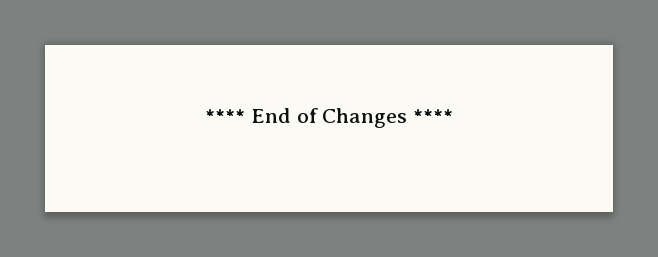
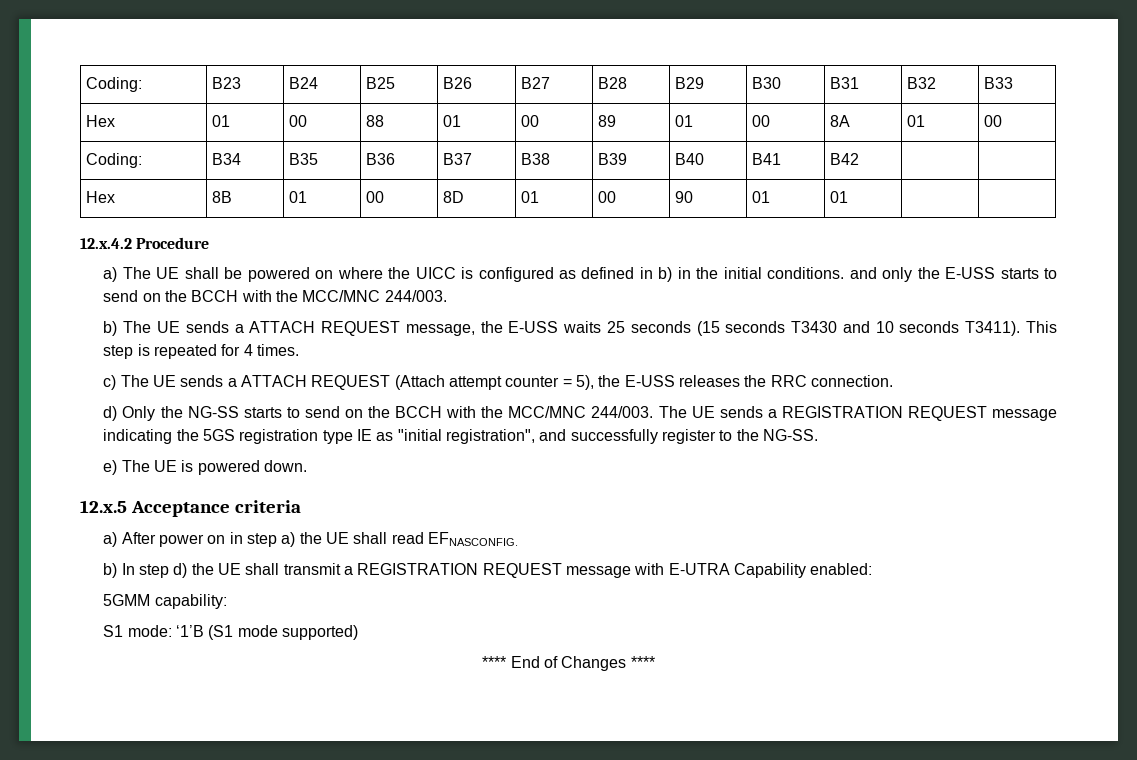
(204, 116) none -> [86,77,143,92] [212,77,242,89] [289,77,319,89] [366,77,396,89] [443,77,473,89] [521,77,551,89] [598,77,628,89] [675,77,705,89] [752,77,782,89] [830,77,860,89] [907,77,937,89] [984,77,1014,89] [86,115,116,127] [212,115,231,127] [289,115,308,127] [366,115,385,127] [443,115,462,127] [521,115,540,127] [598,115,617,127] [675,115,694,127] [752,115,771,127] [830,115,851,127] [907,115,926,127] [984,115,1003,127] [86,153,143,168] [212,153,242,165] [289,153,319,165] [366,153,396,165] [443,153,473,165] [521,153,551,165] [598,153,628,165] [675,153,705,165] [752,153,782,165] [830,153,860,165] [86,191,116,203] [212,191,233,203] [289,191,308,203] [366,191,385,203] [443,191,465,203] [521,191,540,203] [598,191,617,203] [675,191,694,203] [752,191,771,203] [830,191,849,203] [80,237,210,249] [103,267,1057,282] [103,290,447,302] [103,321,1058,336] [103,344,299,359] [103,375,893,390] [103,406,1057,421] [103,429,818,444] [103,460,307,475] [80,500,302,517] [103,532,518,547] [103,563,873,578] [103,594,227,609] [103,625,358,640] Coding: | B23 | B24 | B25 | B26 | B27 | B28 | B29 | B30 | B31 | B32 | B33 // Hex | 01 | 00 | 88 | 01 | 00 | 89 | 01 | 00 | 8A | 01 | 00 // Coding: | B34 | B35 | B36 | B37 | B38 | B39 | B40 | B41 | B42 | | // Hex | 8B | 01 | 00 | 8D | 01 | 00 | 90 | 01 | 01 | | // 12.x.4.2 Procedure // a) The UE shall be powered on where the UICC is configured as defined in b) in the initial conditions. and only the E-USS starts to send on the BCCH with the MCC/MNC 244/003. // b) The UE sends a ATTACH REQUEST message, the E-USS waits 25 seconds (15 seconds T3430 and 10 seconds T3411). This step is repeated for 4 times. // c) The UE sends a ATTACH REQUEST (Attach attempt counter = 5), the E-USS releases the RRC connection. // d) Only the NG-SS starts to send on the BCCH with the MCC/MNC 244/003. The UE sends a REGISTRATION REQUEST message indicating the 5GS registration type IE as "initial registration", and successfully register to the NG-SS. // e) The UE is powered down. // 12.x.5 Acceptance criteria // a) After power on in step a) the UE shall read EFNASCONFIG. // b) In step d) the UE shall transmit a REGISTRATION REQUEST message with E-UTRA Capability enabled: // 5GMM capability: // S1 mode: ‘1’B (S1 mode supported) //

